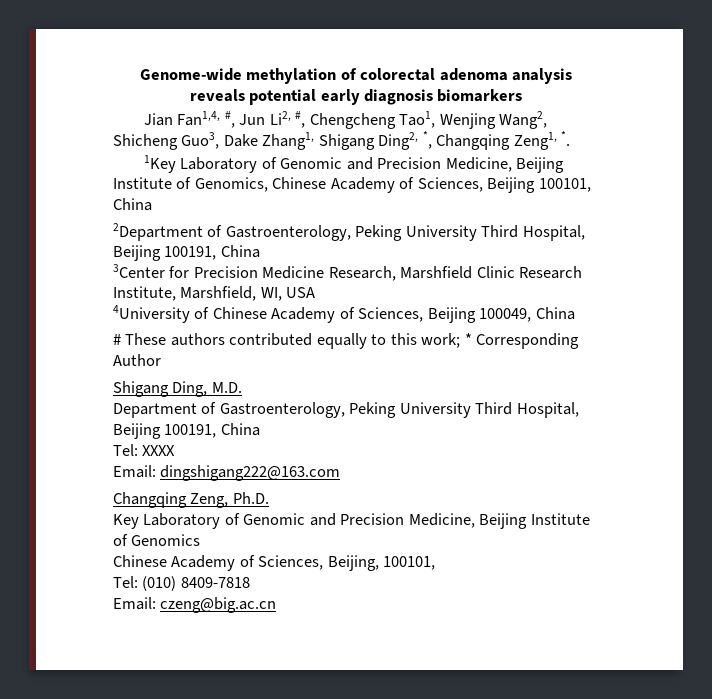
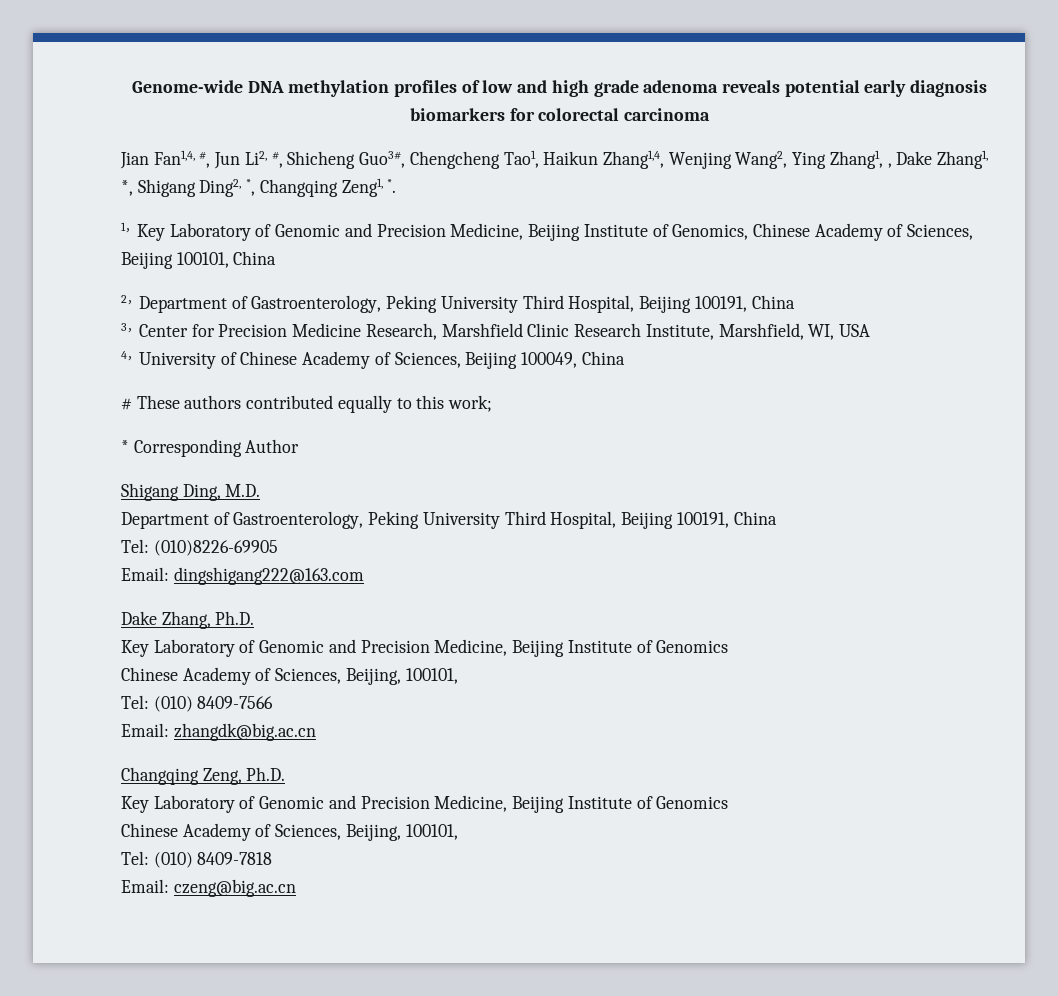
[246,68,573,84] methylation of colorectal adenoma analysis -> [247,80,719,97] DNA methylation profiles of low and high grade adenoma
(523, 95) none -> [509,108,711,121] for colorectal carcinoma
[309,111,548,129] [113,132,220,150] Chengcheng Tao1, Wenjing Wang2, Shicheng Guo3, -> [287,150,892,169] Shicheng Guo3#, Chengcheng Tao1, Haikun Zhang1,4, Wenjing Wang2, Ying Zhang1, ,
(315, 141) none -> [121,180,133,196] *,
[143,155,176,173] 1Key -> [121,222,165,241] 1，Key
[113,223,585,241] [113,245,260,261] [113,264,165,278] 2Department of Gastroenterology, Peking University Third Hospital, Beijing 100191, China // 3Center -> [121,295,795,313] [121,323,188,337] 2，Department of Gastroenterology, Peking University Third Hospital, Beijing 100191, China // 3，Center
[113,305,190,323] 4University -> [121,351,216,369] 4，University
(461, 340) none -> (493, 403) //
[142,445,176,456] XXXX -> [153,540,278,556] (010)8226-69905
(341, 473) none -> [121,611,255,629] [121,639,729,657] [121,667,458,685] [121,695,274,712] [121,723,316,741] // Dake Zhang, Ph.D. // Key Laboratory of Genomic and Precision Medicine, Beijing Institute of Genomics // Chinese Academy of Sciences, Beijing, 100101, // Tel: (010) 8409-7566 // Email: zhangdk@big.ac.cn

